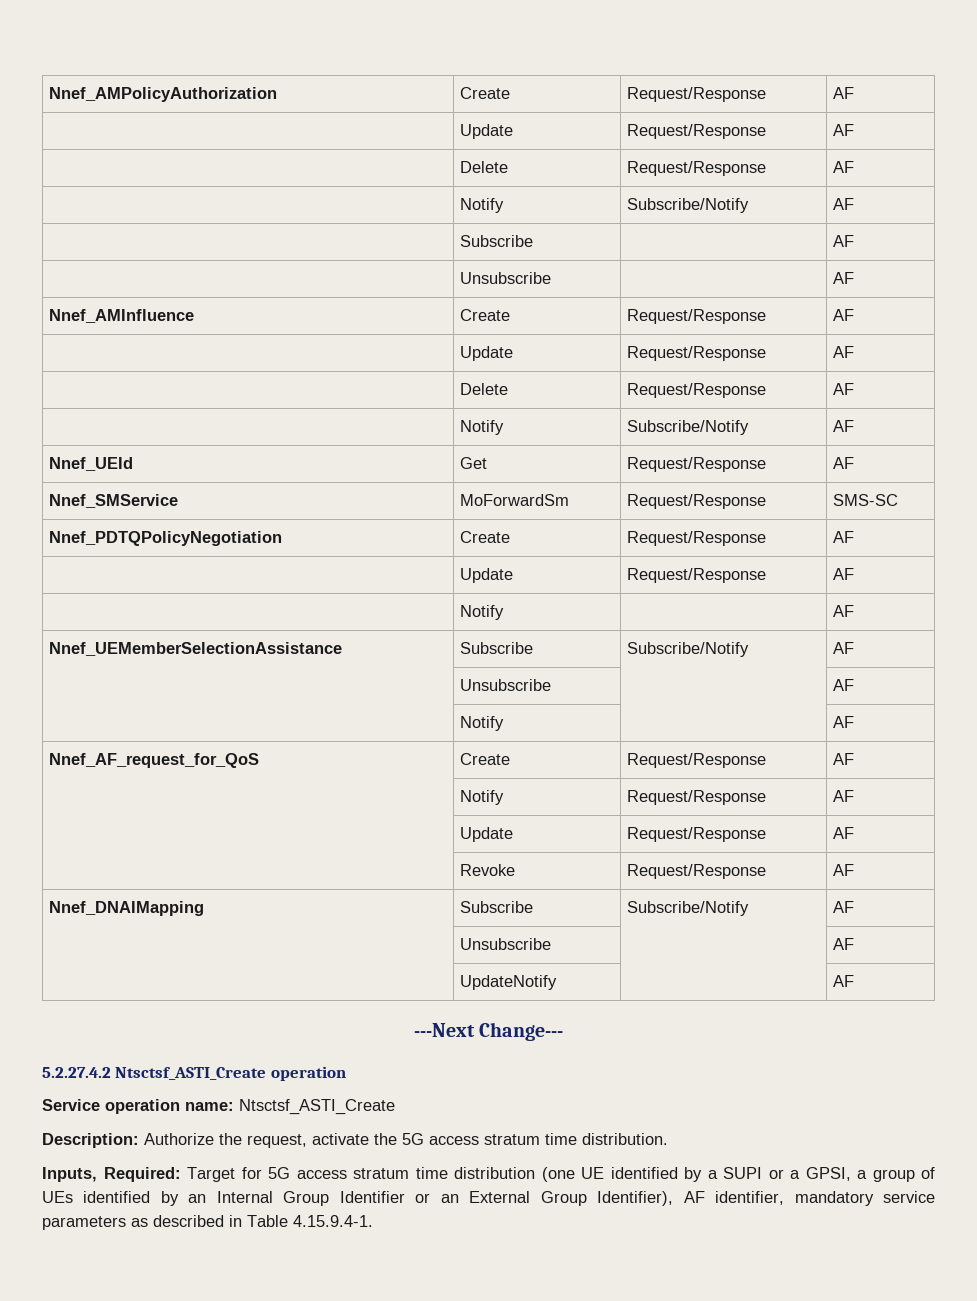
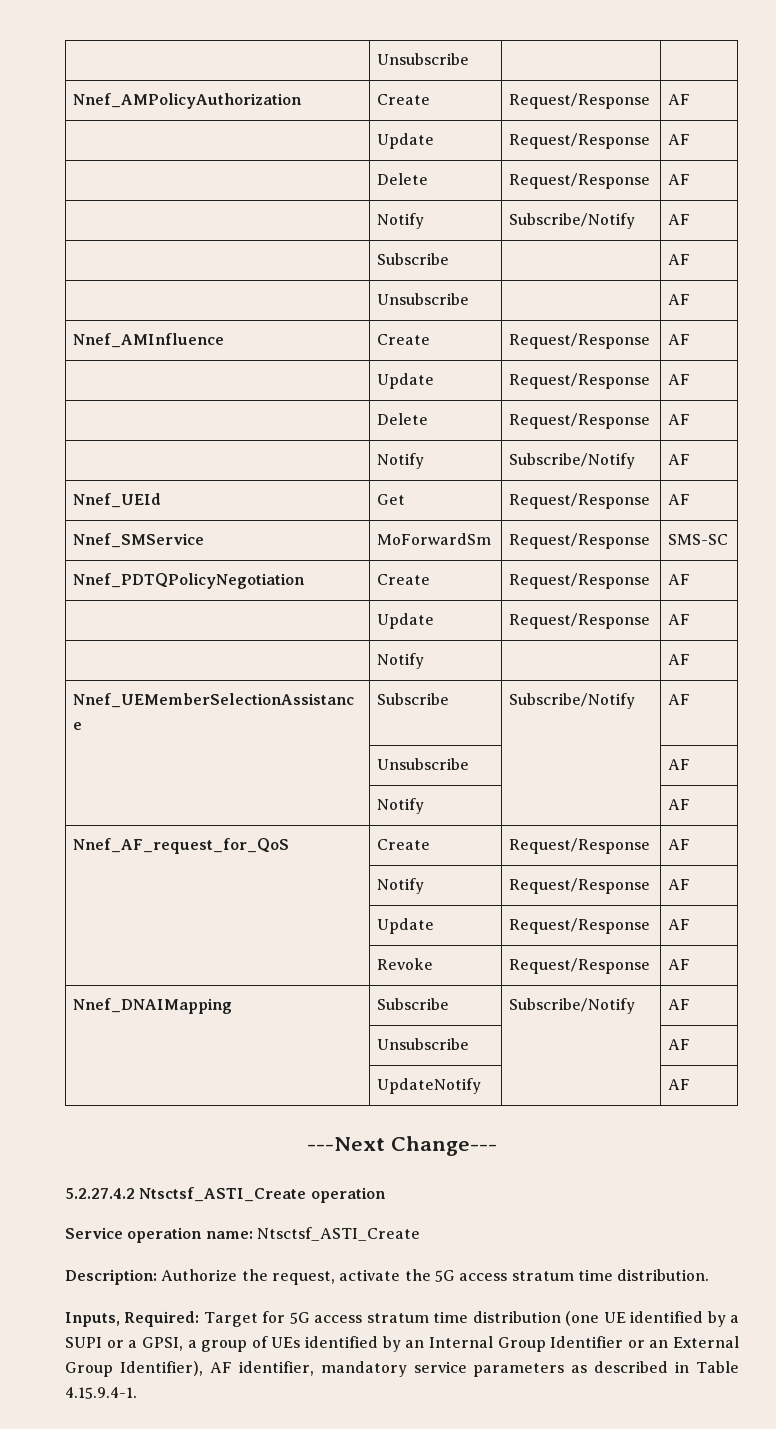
(49, 94) none -> [377,53,470,65] | Unsubscribe | | //

